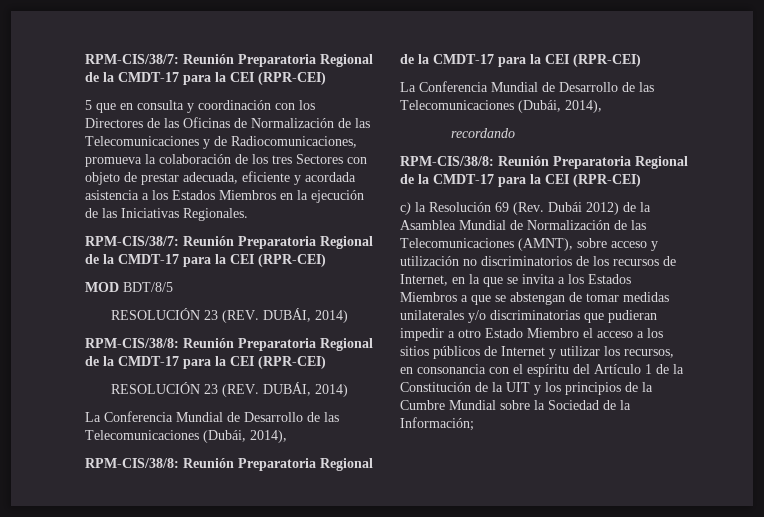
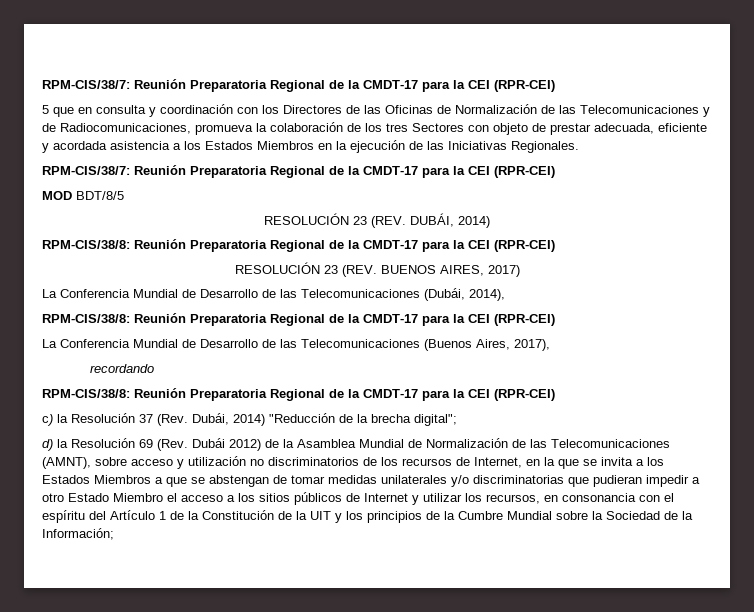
[262,382,348,397] DUBÁI, 2014) -> [380,265,520,277] BUENOS AIRES, 2017)
[518,100,602,113] (Dubái, 2014), -> [424,339,550,351] (Buenos Aires, 2017),
(491, 207) none -> [139,413,457,426] [42,438,135,451] 37 (Rev. Dubái, 2014) "Reducción de la brecha digital"; // d) la Resolución

